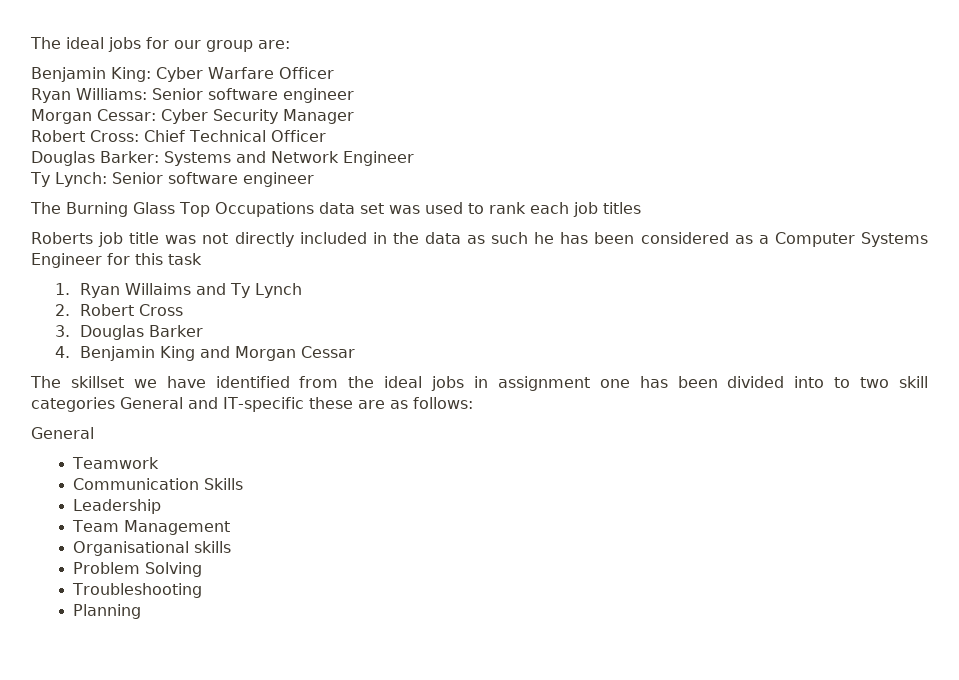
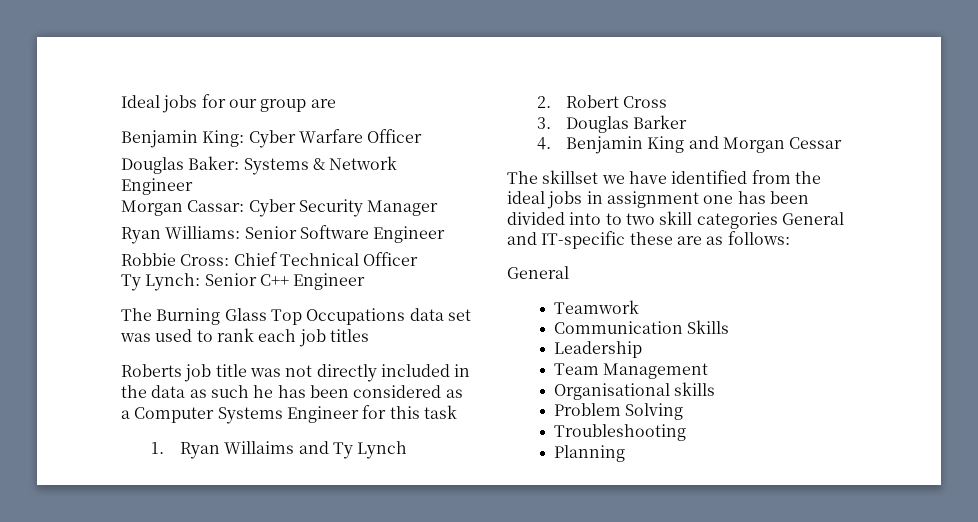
[30,37,104,49] The ideal -> [121,95,160,108] Ideal
[258,40,290,49] are: -> [310,99,336,108] are
[31,88,354,103] [31,109,156,124] Ryan Williams: Senior software engineer // Morgan Cessar: -> [121,156,398,175] [121,178,193,195] [121,200,245,216] Douglas Baker: Systems & Network Engineer // Morgan Cassar:
[31,130,326,142] [31,151,414,166] Robert Cross: Chief Technical Officer // Douglas Barker: Systems and Network Engineer -> [121,225,446,244] [121,252,419,266] Ryan Williams: Senior Software Engineer // Robbie Cross: Chief Technical Officer
[167,172,314,187] software engineer -> [259,273,366,290] C++ Engineer

